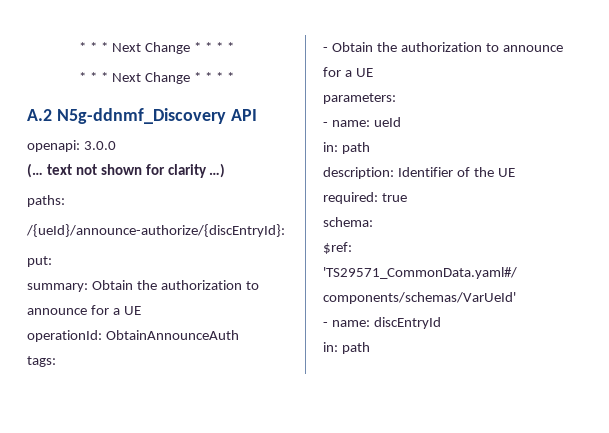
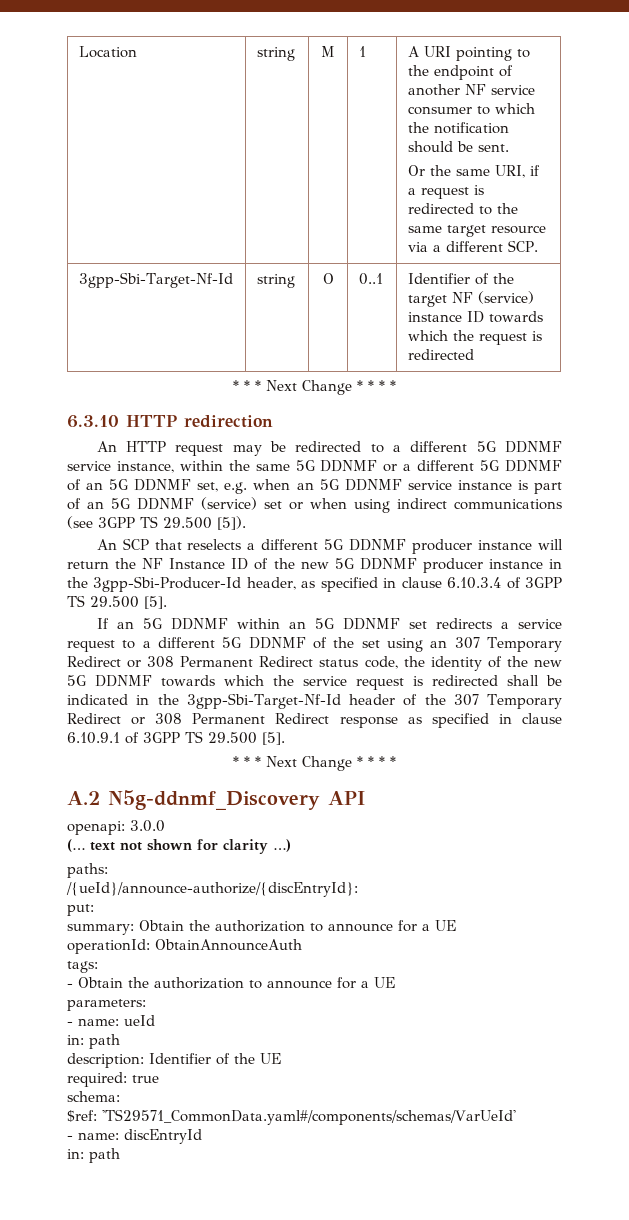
[79,42,234,54] * * * Next Change * * * * -> [78,46,137,58] [256,47,295,61] [321,46,335,57] [358,46,366,57] [407,46,530,61] [407,65,513,80] [407,84,535,96] [407,103,535,115] [407,122,509,134] [407,141,509,153] [407,165,540,178] [407,185,484,199] [407,203,518,215] [407,225,546,237] [407,240,538,252] [78,272,233,288] [256,274,295,288] [322,273,334,284] [358,273,383,285] [407,273,514,285] [407,291,534,307] [407,311,543,323] [407,330,542,345] [407,349,474,360] [233,380,396,395] [67,415,273,428] [96,441,562,456] [67,460,563,473] [67,479,562,494] [67,497,562,513] [67,516,246,530] [96,538,563,554] [67,558,562,573] [67,576,563,592] [67,595,167,609] [96,618,562,630] [67,637,563,652] [67,656,562,671] [67,675,562,690] [67,693,563,709] [67,713,562,728] [67,731,285,745] Location | string | M | 1 | A URI pointing to the endpoint of another NF service consumer to which the notification should be sent. // Or the same URI, if a request is redirected to the same target resource via a different SCP. // 3gpp-Sbi-Target-Nf-Id | string | O | 0..1 | Identifier of the target NF (service) instance ID towards which the request is redirected // * * * Next Change * * * * // 6.3.10 HTTP redirection // An HTTP request may be redirected to a different 5G DDNMF service instance, within the same 5G DDNMF or a different 5G DDNMF of an 5G DDNMF set, e.g. when an 5G DDNMF service instance is part of an 5G DDNMF (service) set or when using indirect communications (see 3GPP TS 29.500 [5]). // An SCP that reselects a different 5G DDNMF producer instance will return the NF Instance ID of the new 5G DDNMF producer instance in the 3gpp-Sbi-Producer-Id header, as specified in clause 6.10.3.4 of 3GPP TS 29.500 [5]. // If an 5G DDNMF within an 5G DDNMF set redirects a service request to a different 5G DDNMF of the set using an 307 Temporary Redirect or 308 Permanent Redirect status code, the identity of the new 5G DDNMF towards which the service request is redirected shall be indicated in the 3gpp-Sbi-Target-Nf-Id header of the 307 Temporary Redirect or 308 Permanent Redirect response as specified in clause 6.10.9.1 of 3GPP TS 29.500 [5].

